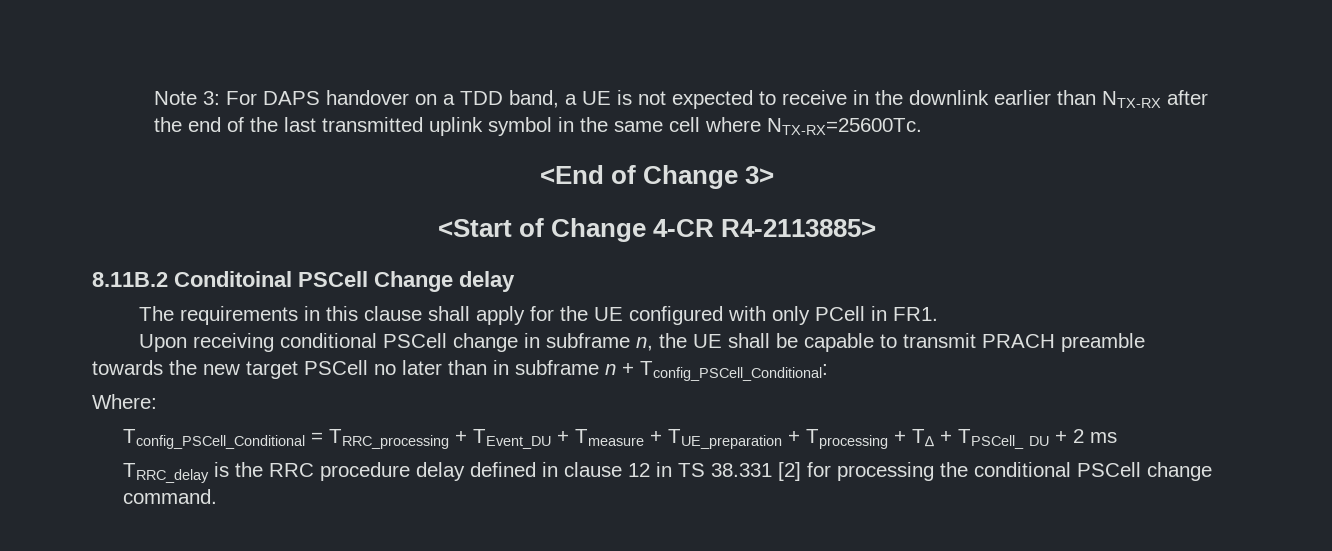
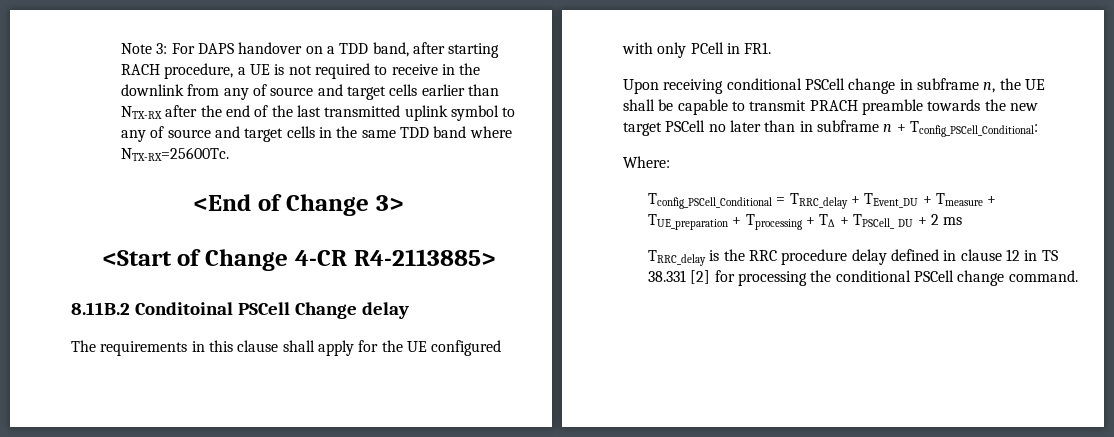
(559, 99) none -> [413,42,500,58] [121,63,234,79] after starting RACH procedure,
[671,90,753,109] expected -> [315,63,371,79] required
(989, 97) none -> [187,84,418,100] from any of source and target cells
(552, 126) none -> [502,107,516,117] [121,126,315,142] to any of source and target cells
[668,117,700,132] cell -> [400,126,467,138] TDD band
[328,429,449,449] TRRC_processing -> [789,193,848,209] TRRC_delay

